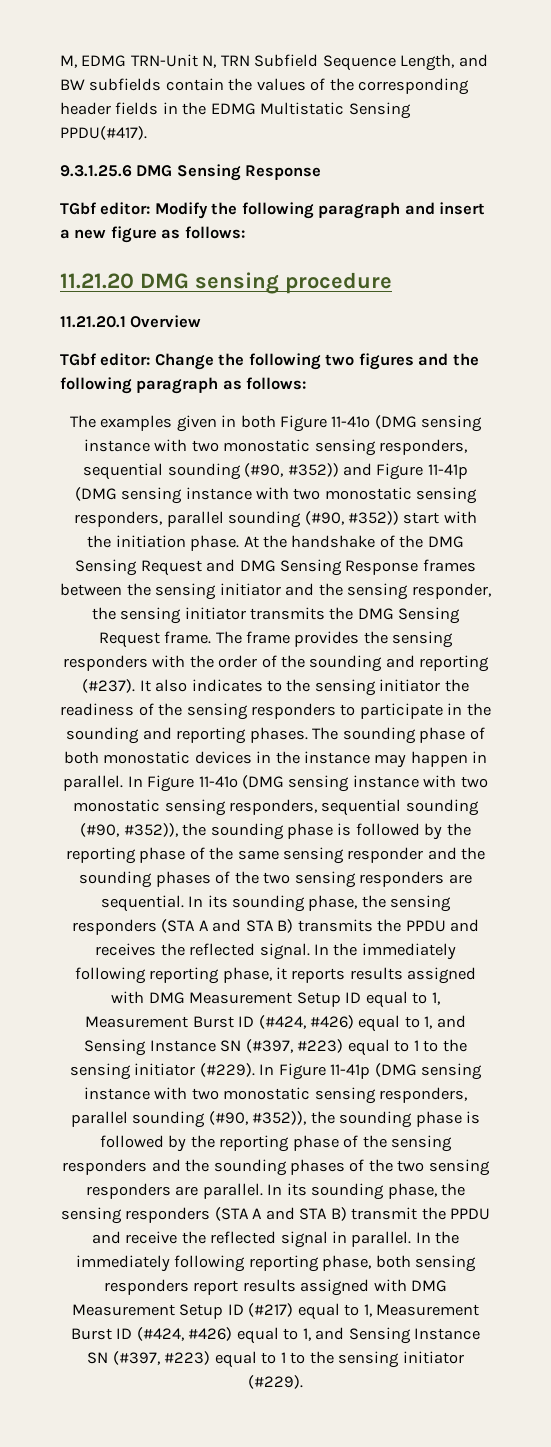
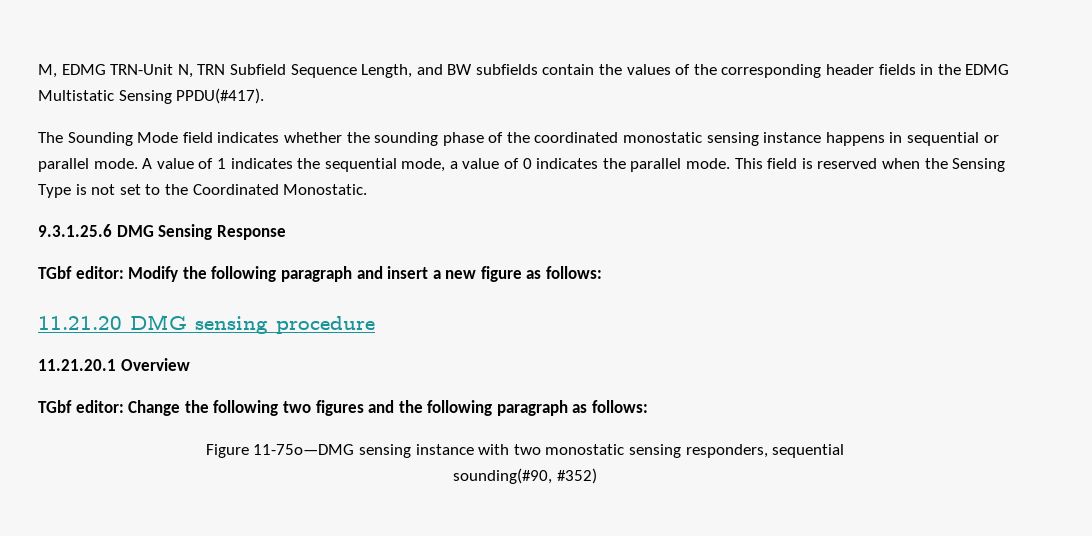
(147, 133) none -> [38,132,999,146] [38,158,1006,172] [38,184,368,198] // The Sounding Mode field indicates whether the sounding phase of the coordinated monostatic sensing instance happens in sequential or parallel mode. A value of 1 indicates the sequential mode, a value of 0 indicates the parallel mode. This field is reserved when the Sensing Type is not set to the Coordinated Monostatic.
[69,415,483,432] [83,439,468,456] [83,463,468,480] [74,487,478,504] [74,511,477,528] [87,535,464,551] [75,559,476,576] [60,583,491,600] [91,607,461,624] [98,631,454,648] [62,655,490,672] [82,679,469,696] [60,703,491,720] [66,727,485,744] [63,751,488,768] [63,775,488,792] [73,799,479,816] [80,823,471,840] [65,847,486,864] [79,871,472,888] [100,895,452,912] [71,919,480,935] [95,943,456,960] [74,967,477,984] [111,991,440,1008] [85,1015,466,1032] [84,1039,467,1056] [69,1063,483,1080] [83,1087,468,1104] [70,1111,481,1128] [99,1135,453,1152] [62,1159,490,1176] [85,1183,466,1200] [60,1207,491,1224] [91,1231,460,1248] [75,1255,477,1272] [103,1279,448,1296] [71,1303,480,1320] [70,1327,481,1344] [87,1351,464,1368] [248,1375,303,1389] The examples given in both Figure 11-41o (DMG sensing instance with two monostatic sensing responders, sequential sounding (#90, #352)) and Figure 11-41p (DMG sensing instance with two monostatic sensing responders, parallel sounding (#90, #352)) start with the initiation phase. At the handshake of the DMG Sensing Request and DMG Sensing Response frames between the sensing initiator and the sensing responder, the sensing initiator transmits the DMG Sensing Request frame. The frame provides the sensing responders with the order of the sounding and reporting (#237). It also indicates to the sensing initiator the readiness of the sensing responders to participate in the sounding and reporting phases. The sounding phase of both monostatic devices in the instance may happen in parallel. In Figure 11-41o (DMG sensing instance with two monostatic sensing responders, sequential sounding (#90, #352)), the sounding phase is followed by the reporting phase of the same sensing responder and the sounding phases of the two sensing responders are sequential. In its sounding phase, the sensing responders (STA A and STA B) transmits the PPDU and receives the reflected signal. In the immediately following reporting phase, it reports results assigned with DMG Measurement Setup ID equal to 1, Measurement Burst ID (#424, #426) equal to 1, and Sensing Instance SN (#397, #223) equal to 1 to the sensing initiator (#229). In Figure 11-41p (DMG sensing instance with two monostatic sensing responders, parallel sounding (#90, #352)), the sounding phase is followed by the reporting phase of the sensing responders and the sounding phases of the two sensing responders are parallel. In its sounding phase, the sensing responders (STA A and STA B) transmit the PPDU and receive the reflected signal in parallel. In the immediately following reporting phase, both sensing responders report results assigned with DMG Measurement Setup ID (#217) equal to 1, Measurement Burst ID (#424, #426) equal to 1, and Sensing Instance SN (#397, #223) equal to 1 to the sensing initiator (#229). -> [205,444,845,458] [453,468,597,484] Figure 11-75o—DMG sensing instance with two monostatic sensing responders, sequential // sounding(#90, #352)

